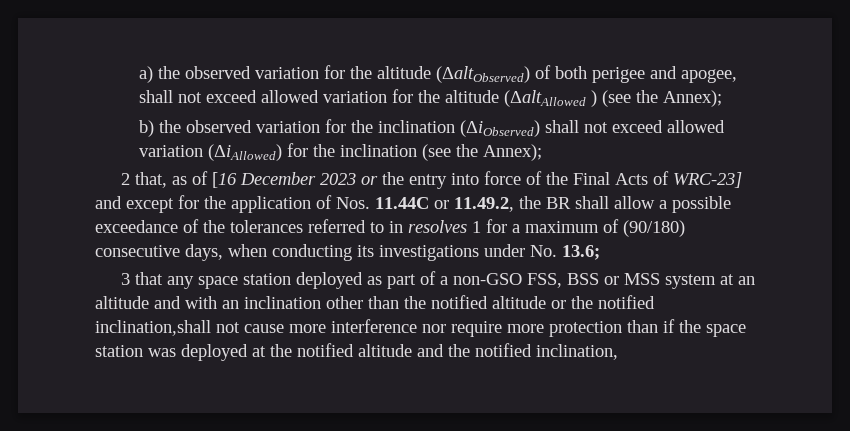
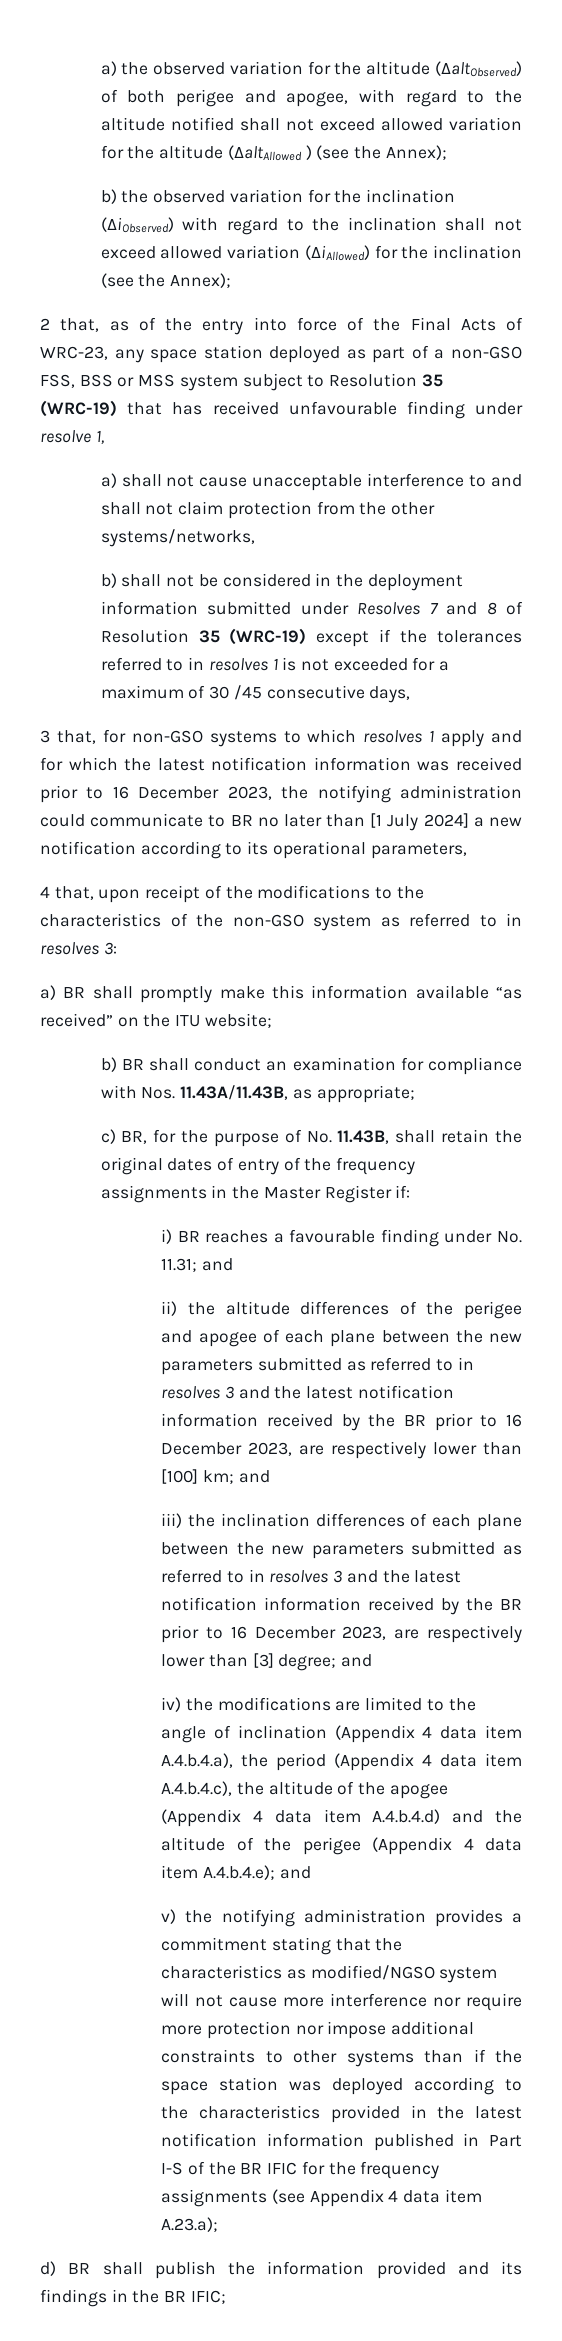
(738, 76) none -> [358,89,522,107] [100,117,234,131] with regard to the altitude notified
(541, 128) none -> [182,217,437,235] with regard to the inclination
[211,172,378,188] [16 December 2023 or -> (156, 324) none
[672,172,742,188] [95,195,731,213] [95,219,685,237] [95,244,600,261] [120,272,163,285] WRC-23] and except for the application of Nos. 11.44C or 11.49.2, the BR shall allow a possible exceedance of the tolerances referred to in resolves 1 for a maximum of (90/180) consecutive days, when conducting its investigations under No. 13.6; // 3 that -> [40,346,108,360] WRC-23,
[719,274,755,285] [95,295,655,309] [95,320,211,336] at an altitude and with an inclination other than the notified altitude or the notified inclination,shall -> [242,373,443,391] [40,400,523,419] [40,430,104,444] [100,473,522,491] [100,501,435,519] [100,529,255,547] [100,573,463,591] [100,601,524,615] [100,628,522,647] [100,657,450,671] [100,685,411,703] [40,729,522,747] [40,757,522,771] [40,785,522,803] [40,813,522,831] [40,841,467,859] [40,885,424,903] [40,913,522,931] [40,942,117,955] [40,985,522,1003] [40,1013,272,1028] [100,1057,522,1075] [100,1085,415,1103] [100,1129,522,1147] [100,1157,415,1175] [100,1185,411,1203] [161,1229,522,1247] [161,1258,233,1272] [161,1301,522,1319] [161,1329,522,1347] [161,1357,474,1375] [161,1385,454,1399] [161,1413,522,1431] [161,1441,522,1459] [161,1469,270,1484] [161,1513,522,1531] [161,1541,523,1559] [161,1569,462,1583] [161,1597,522,1615] [161,1625,522,1643] [161,1653,373,1671] [161,1697,476,1712] [161,1725,522,1743] [161,1753,523,1771] [161,1781,448,1799] [161,1809,522,1827] [161,1837,522,1855] [161,1865,311,1880] [161,1909,522,1927] [161,1937,403,1955] [161,1965,498,1983] [161,1993,190,2006] subject to Resolution 35 (WRC-19) that has received unfavourable finding under resolve 1, // a) shall not cause unacceptable interference to and shall not claim protection from the other systems/networks, // b) shall not be considered in the deployment information submitted under Resolves 7 and 8 of Resolution 35 (WRC-19) except if the tolerances referred to in resolves 1 is not exceeded for a maximum of 30 /45 consecutive days, // 3 that, for non-GSO systems to which resolves 1 apply and for which the latest notification information was received prior to 16 December 2023, the notifying administration could communicate to BR no later than [1 July 2024] a new notification according to its operational parameters, // 4 that, upon receipt of the modifications to the characteristics of the non-GSO system as referred to in resolves 3: // a) BR shall promptly make this information available “as received” on the ITU website; // b) BR shall conduct an examination for compliance with Nos. 11.43A/11.43B, as appropriate; // c) BR, for the purpose of No. 11.43B, shall retain the original dates of entry of the frequency assignments in the Master Register if: // i) BR reaches a favourable finding under No. 11.31; and // ii) the altitude differences of the perigee and apogee of each plane between the new parameters submitted as referred to in resolves 3 and the latest notification information received by the BR prior to 16 December 2023, are respectively lower than [100] km; and // iii) the inclination differences of each plane between the new parameters submitted as referred to in resolves 3 and the latest notification information received by the BR prior to 16 December 2023, are respectively lower than [3] degree; and // iv) the modifications are limited to the angle of inclination (Appendix 4 data item A.4.b.4.a), the period (Appendix 4 data item A.4.b.4.c), the altitude of the apogee (Appendix 4 data item A.4.b.4.d) and the altitude of the perigee (Appendix 4 data item A.4.b.4.e); and // v) the notifying administration provides a commitment stating that the characteristics as modified/NGSO system will
(622, 329) none -> [295,2021,475,2039] [161,2049,414,2067] nor impose additional constraints to other systems
[252,343,618,360] at the notified altitude and the notified inclination, -> [414,2077,522,2095] [161,2105,523,2123] [161,2133,523,2151] [161,2161,440,2179] [161,2189,482,2207] [161,2217,219,2232] [40,2261,522,2279] [40,2289,226,2307] according to the characteristics provided in the latest notification information published in Part I-S of the BR IFIC for the frequency assignments (see Appendix 4 data item A.23.a); // d) BR shall publish the information provided and its findings in the BR IFIC;

